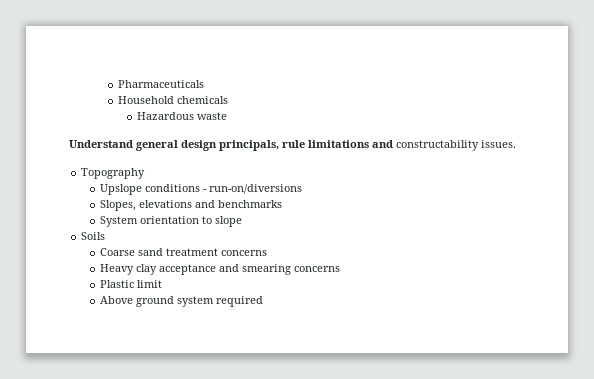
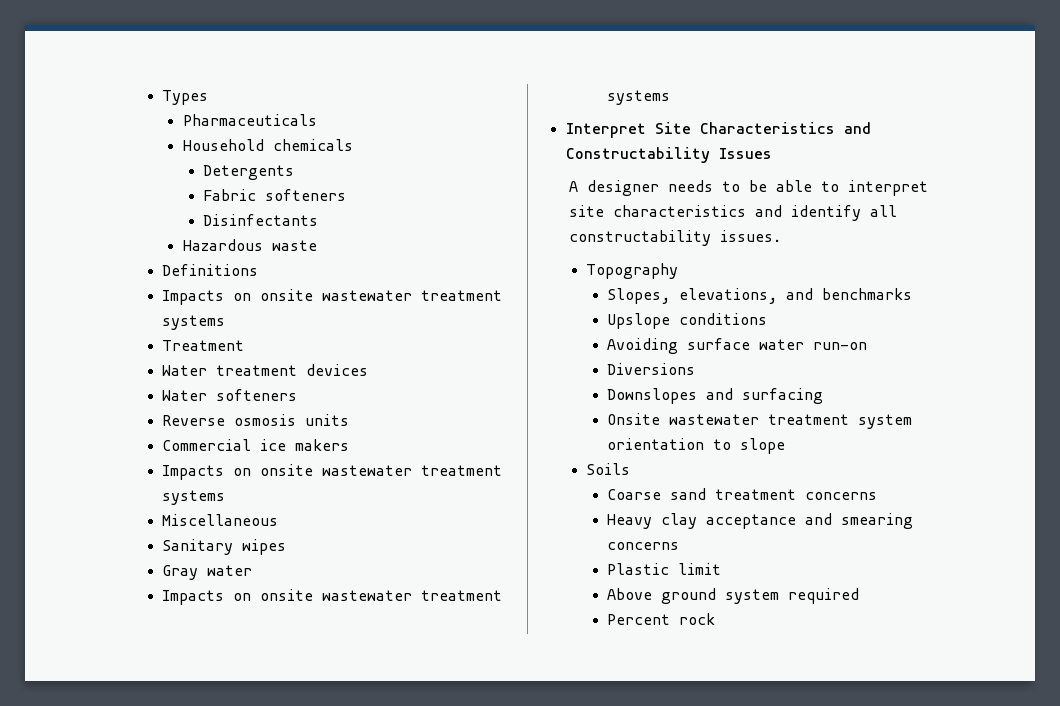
(118, 84) none -> [161,90,208,105] Types //
[136,112,227,120] [68,140,393,151] Hazardous waste // Understand general design principals, rule limitations and -> [203,165,295,180] [203,189,347,201] [203,214,319,226] [182,239,317,251] [161,264,258,276] [161,289,502,305] [161,315,225,330] [161,340,244,351] [161,364,368,376] [161,389,297,401] [161,414,349,426] [161,439,349,451] [161,464,502,480] [161,490,225,505] [161,514,278,526] [161,539,286,555] [161,565,252,580] [161,589,502,605] [606,90,670,105] [565,122,871,138] [565,147,772,163] [568,180,928,196] [568,205,897,221] Detergents // Fabric softeners // Disinfectants // Hazardous waste // Definitions // Impacts on onsite wastewater treatment systems // Treatment // Water treatment devices // Water softeners // Reverse osmosis units // Commercial ice makers // Impacts on onsite wastewater treatment systems // Miscellaneous // Sanitary wipes // Gray water // Impacts on onsite wastewater treatment systems // Interpret Site Characteristics and Constructability Issues // A designer needs to be able to interpret site characteristics and identify all
[99,184,302,195] // Upslope conditions - run-on/diversions -> (679, 271) none
[138,200,192,208] elevations -> [678,288,777,304] elevations,
[99,216,138,227] System -> [606,313,767,329] [606,338,867,354] [606,363,695,375] [606,388,823,404] [606,413,912,429] Upslope conditions // Avoiding surface water run-on // Diversions // Downslopes and surfacing // Onsite wastewater treatment system
(263, 301) none -> [606,613,715,625] // Percent rock

